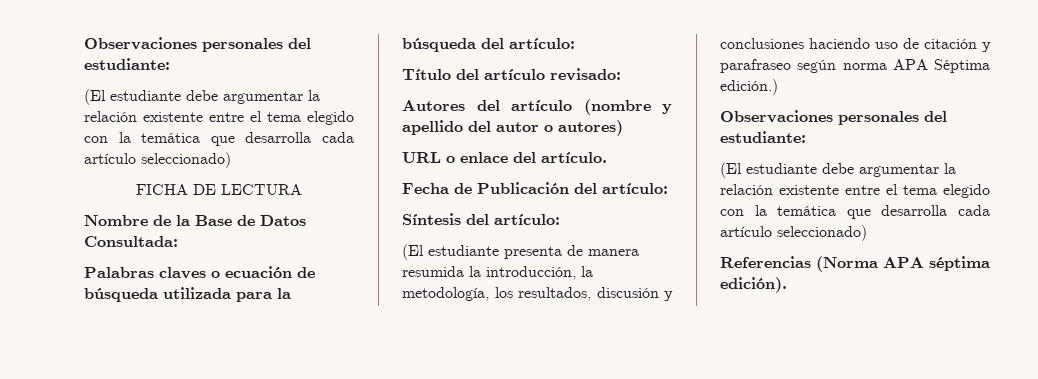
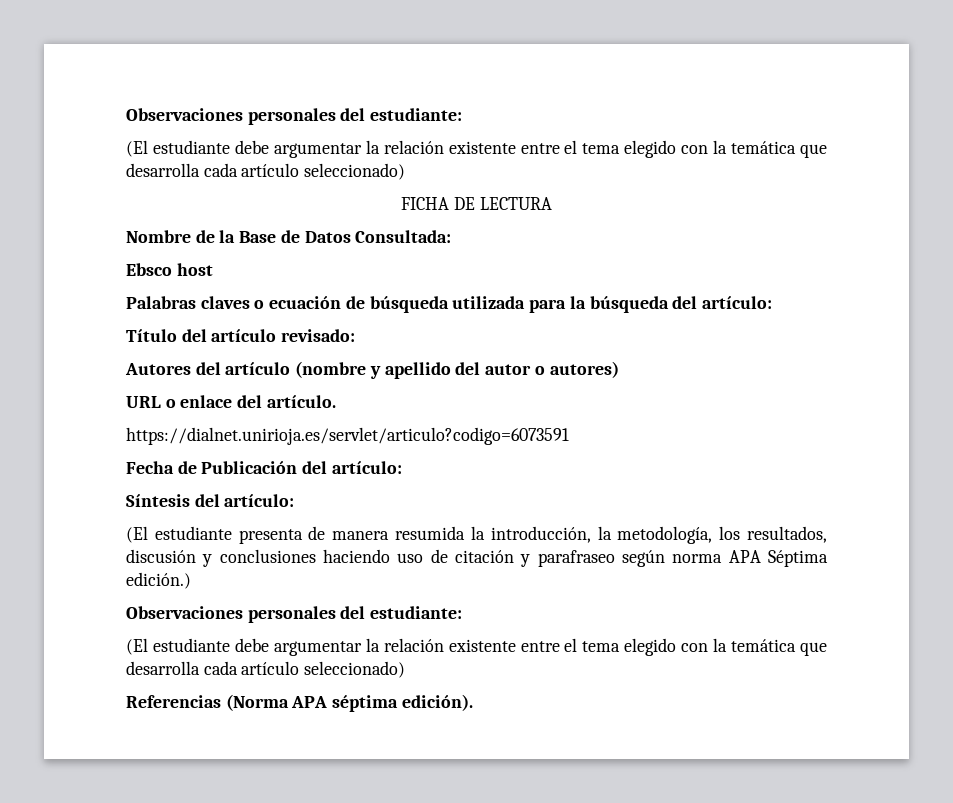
(178, 241) none -> [126,263,213,276] // Ebsco host
(607, 157) none -> [126,427,569,445] // https://dialnet.unirioja.es/servlet/articulo?codigo=6073591

